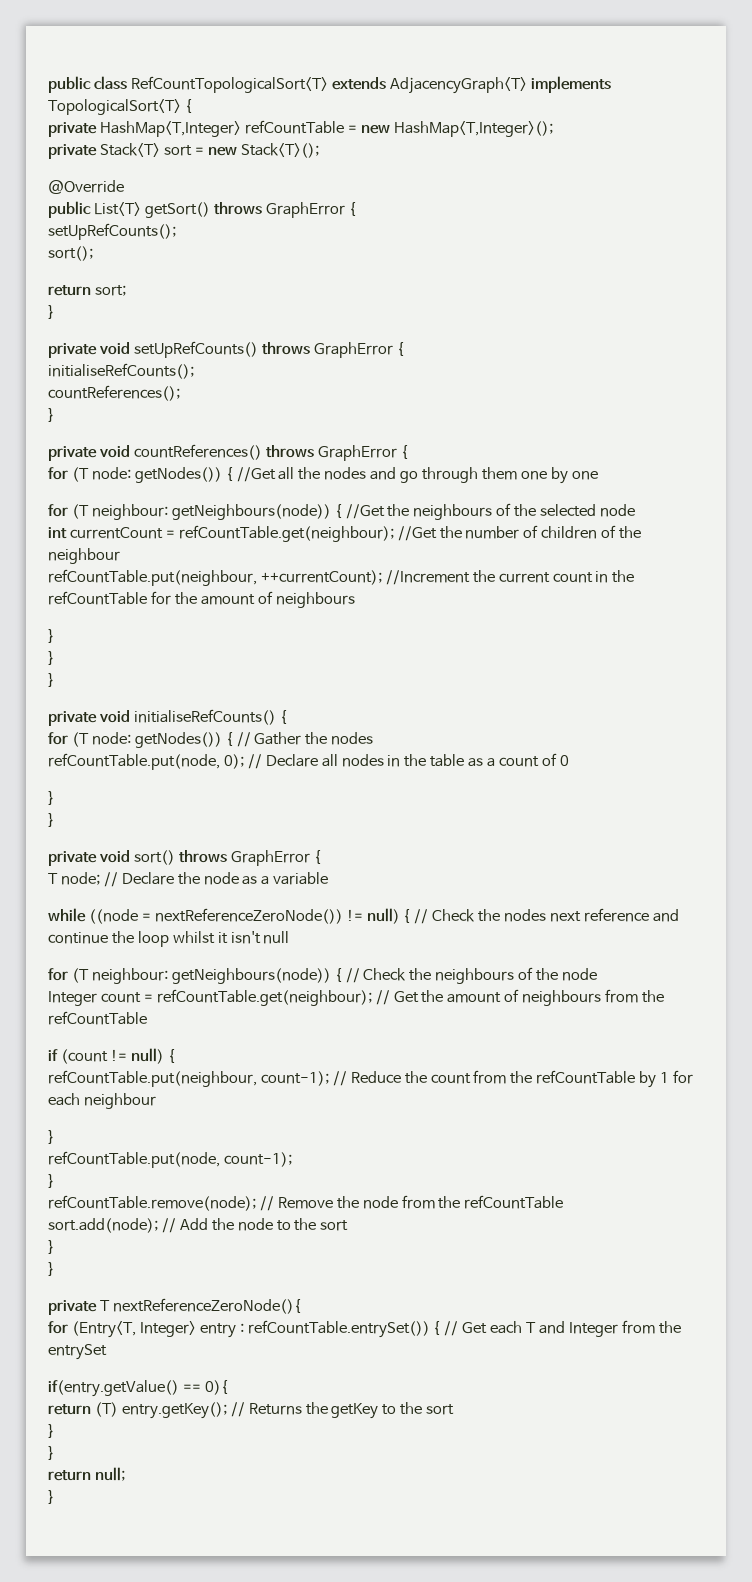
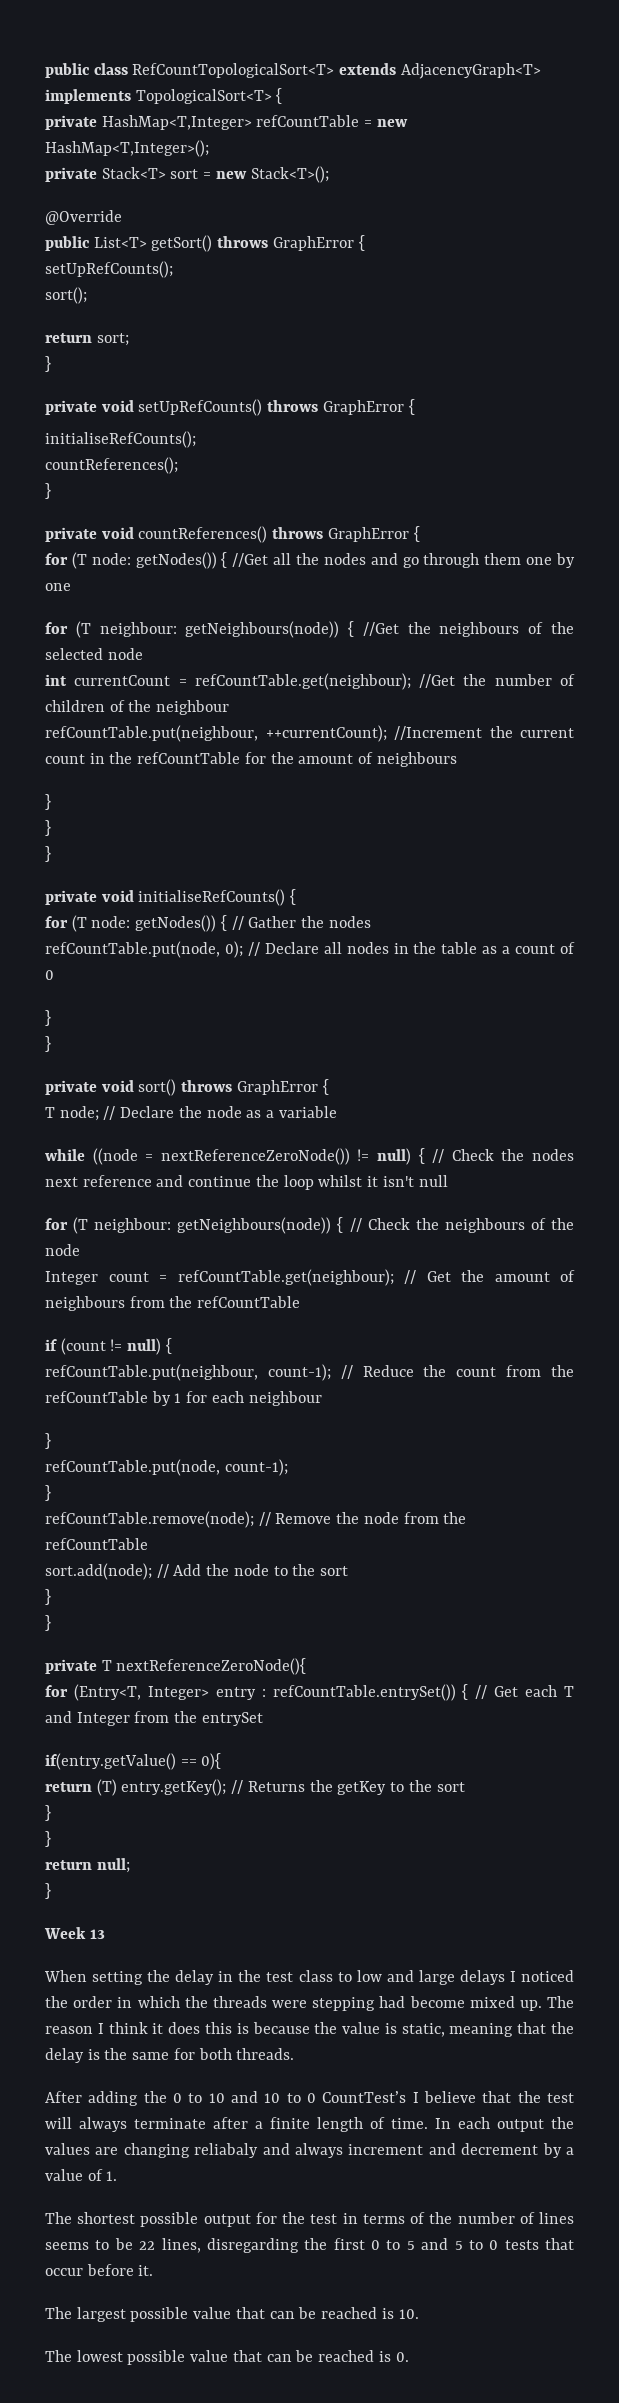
(55, 1497) none -> [44,1927,105,1939] [44,1970,574,1985] [45,1996,574,2011] [45,2022,574,2037] [45,2048,295,2063] [45,2091,574,2106] [45,2117,574,2132] [45,2143,574,2158] [45,2169,118,2181] [45,2212,574,2227] [45,2238,574,2253] [45,2264,154,2276] [45,2307,419,2322] [45,2350,409,2365] // Week 13 // When setting the delay in the test class to low and large delays I noticed the order in which the threads were stepping had become mixed up. The reason I think it does this is because the value is static, meaning that the delay is the same for both threads. // After adding the 0 to 10 and 10 to 0 CountTest’s I believe that the test will always terminate after a finite length of time. In each output the values are changing reliabaly and always increment and decrement by a value of 1. // The shortest possible output for the test in terms of the number of lines seems to be 22 lines, disregarding the first 0 to 5 and 5 to 0 tests that occur before it. // The largest possible value that can be reached is 10. // The lowest possible value that can be reached is 0.

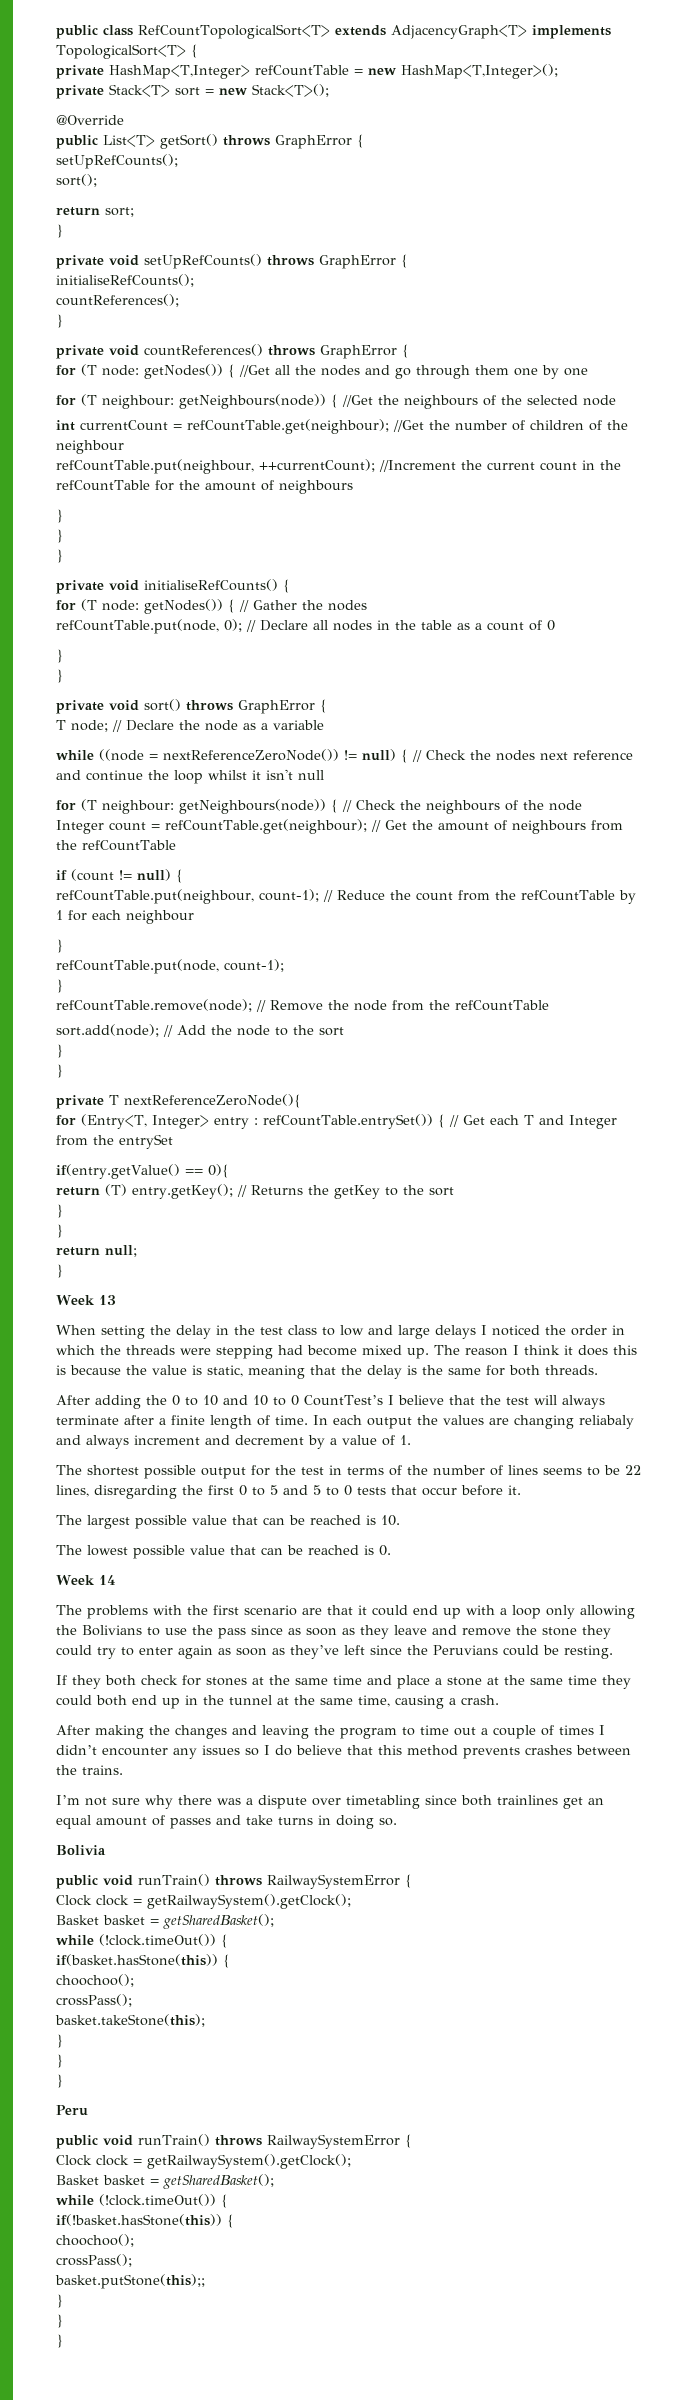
(409, 2357) none -> [56,1575,116,1585] [56,1605,635,1619] [56,1625,611,1639] [56,1645,613,1659] [56,1675,631,1689] [56,1695,499,1709] [56,1725,605,1739] [56,1745,631,1759] [56,1765,123,1775] [56,1795,604,1809] [56,1815,397,1829] [56,1845,106,1855] [56,1874,412,1889] [56,1894,351,1909] [56,1914,274,1929] [56,1934,228,1948] [56,1954,230,1968] [56,1974,134,1987] [56,1994,132,2007] [55,2014,205,2027] [56,2034,63,2048] [56,2054,63,2068] [56,2074,63,2088] [56,2105,88,2116] [56,2134,412,2149] [56,2154,351,2169] [56,2174,274,2189] [56,2194,228,2208] [56,2214,234,2228] [56,2234,134,2247] [56,2254,132,2267] [55,2274,205,2289] [56,2294,63,2308] [56,2314,63,2328] [56,2334,63,2348] // Week 14 // The problems with the first scenario are that it could end up with a loop only allowing the Bolivians to use the pass since as soon as they leave and remove the stone they could try to enter again as soon as they’ve left since the Peruvians could be resting. // If they both check for stones at the same time and place a stone at the same time they could both end up in the tunnel at the same time, causing a crash. // After making the changes and leaving the program to time out a couple of times I didn’t encounter any issues so I do believe that this method prevents crashes between the trains. // I’m not sure why there was a dispute over timetabling since both trainlines get an equal amount of passes and take turns in doing so. // Bolivia // public void runTrain() throws RailwaySystemError { // Clock clock = getRailwaySystem().getClock(); // Basket basket = getSharedBasket(); // while (!clock.timeOut()) { // if(basket.hasStone(this)) { // choochoo(); // crossPass(); // basket.takeStone(this); // } // } // } // Peru // public void runTrain() throws RailwaySystemError { // Clock clock = getRailwaySystem().getClock(); // Basket basket = getSharedBasket(); // while (!clock.timeOut()) { // if(!basket.hasStone(this)) { // choochoo(); // crossPass(); // basket.putStone(this);; // } // } // }

